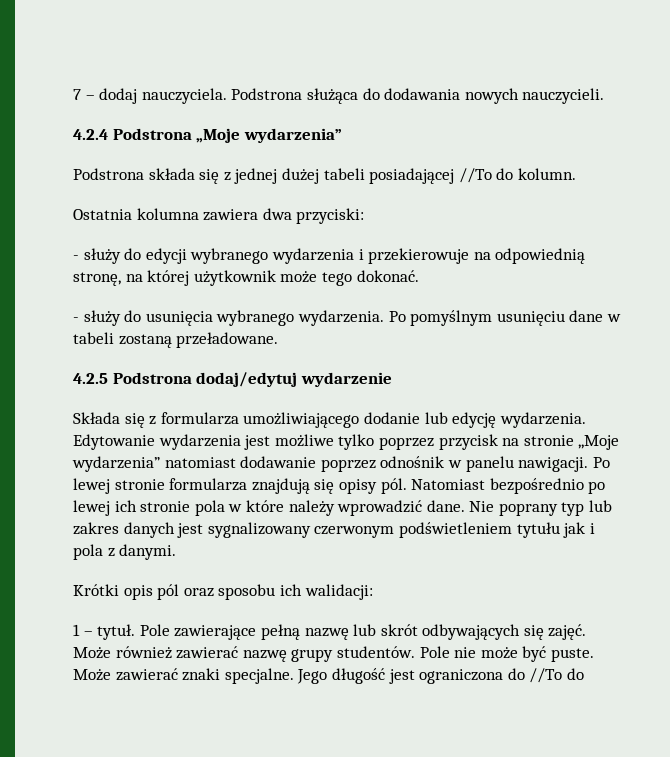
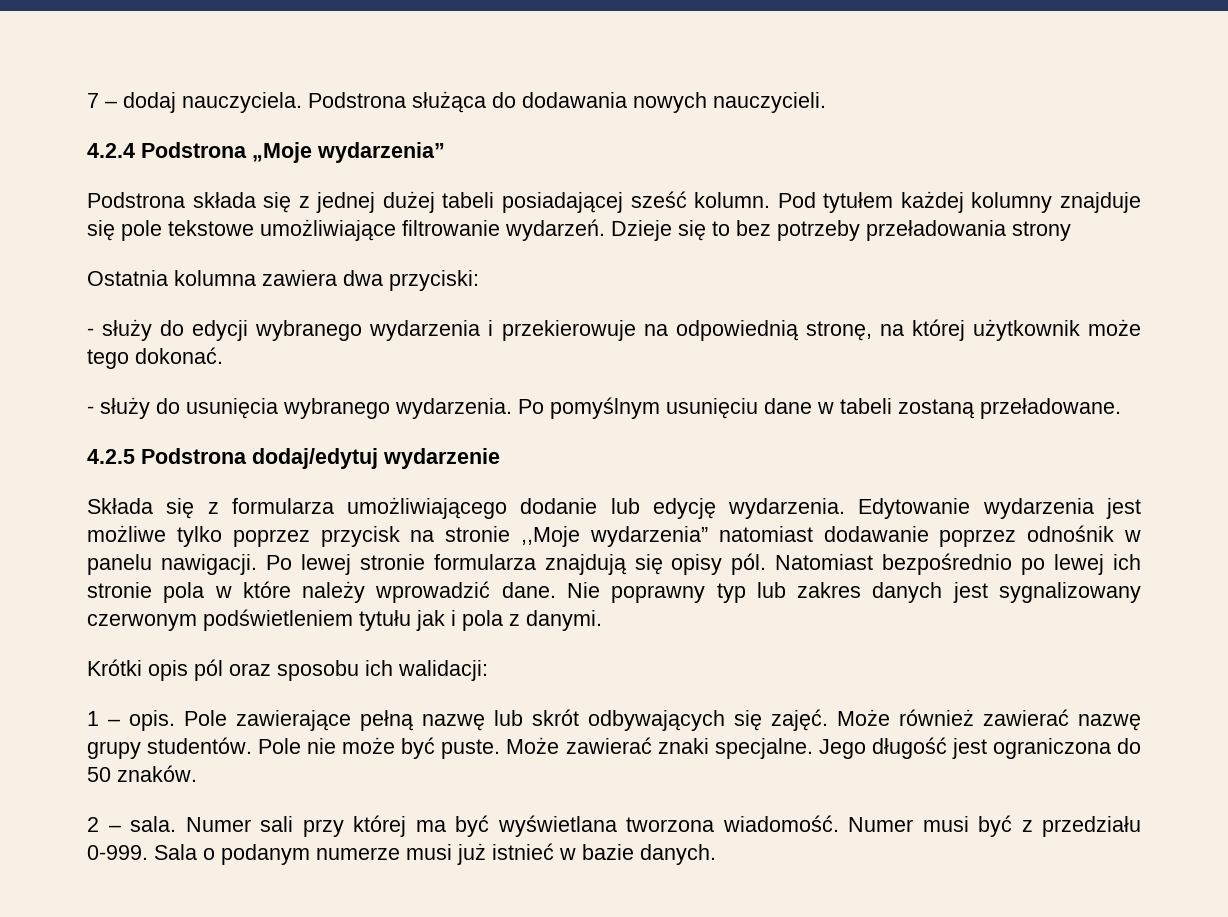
[458,168,514,183] //To do -> [630,191,687,208] sześć
(576, 174) none -> [777,191,1141,213] [87,219,1071,241] Pod tytułem każdej kolumny znajduje się pole tekstowe umożliwiające filtrowanie wydarzeń. Dzieje się to bez potrzeby przeładowania strony
[498,503,558,516] poprany -> [611,585,706,603] poprawny
[97,624,136,640] tytuł. -> [129,710,175,731] opis.
[529,668,584,683] //To do -> [87,765,197,782] [87,815,1141,837] [87,843,716,865] 50 znaków. // 2 – sala. Numer sali przy której ma być wyświetlana tworzona wiadomość. Numer musi być z przedziału 0-999. Sala o podanym numerze musi już istnieć w bazie danych.

